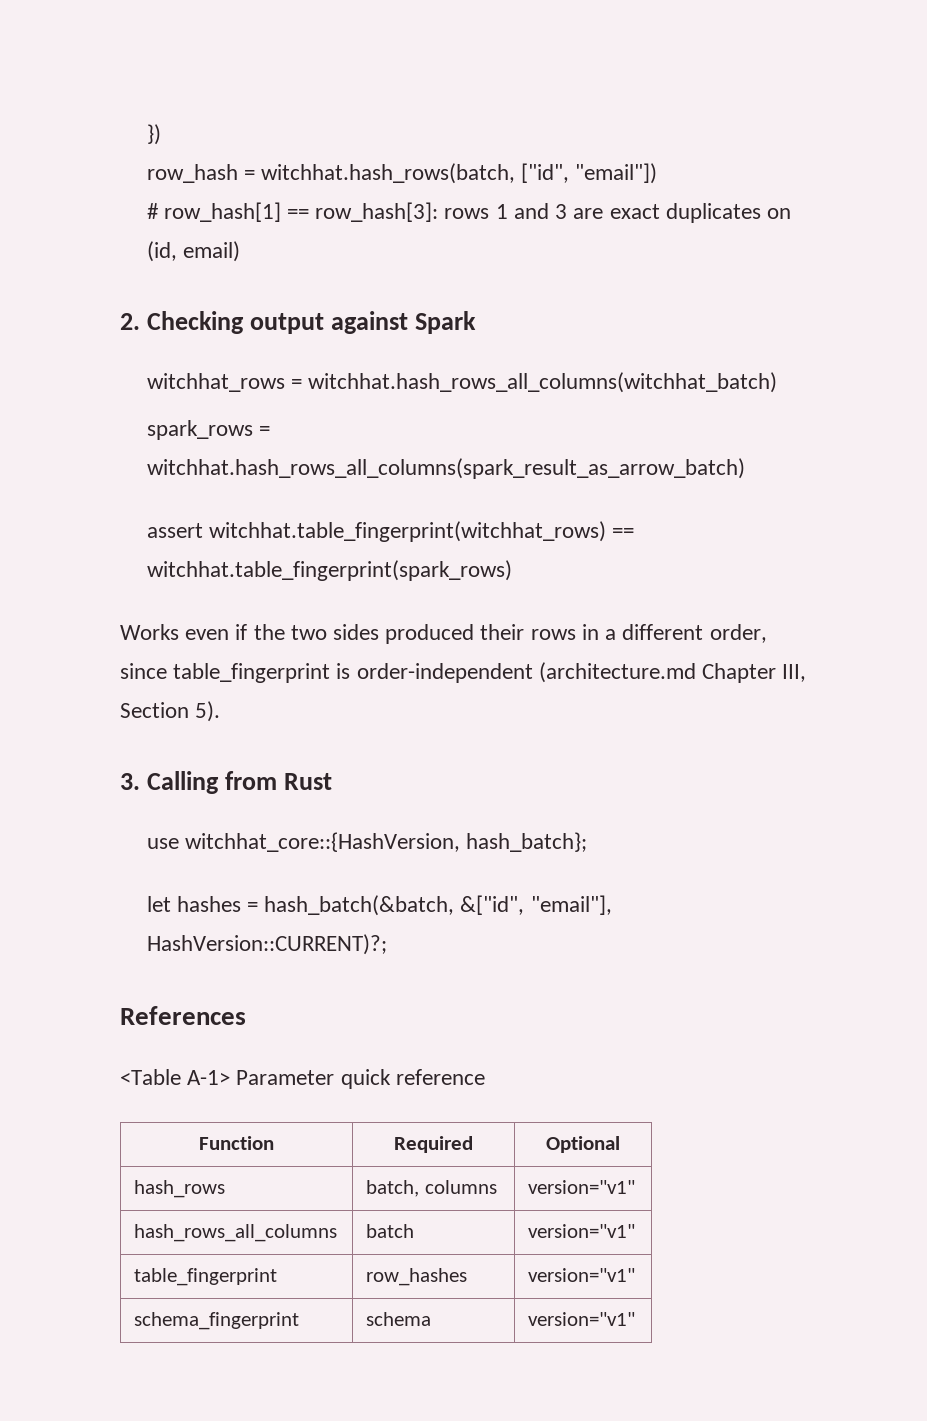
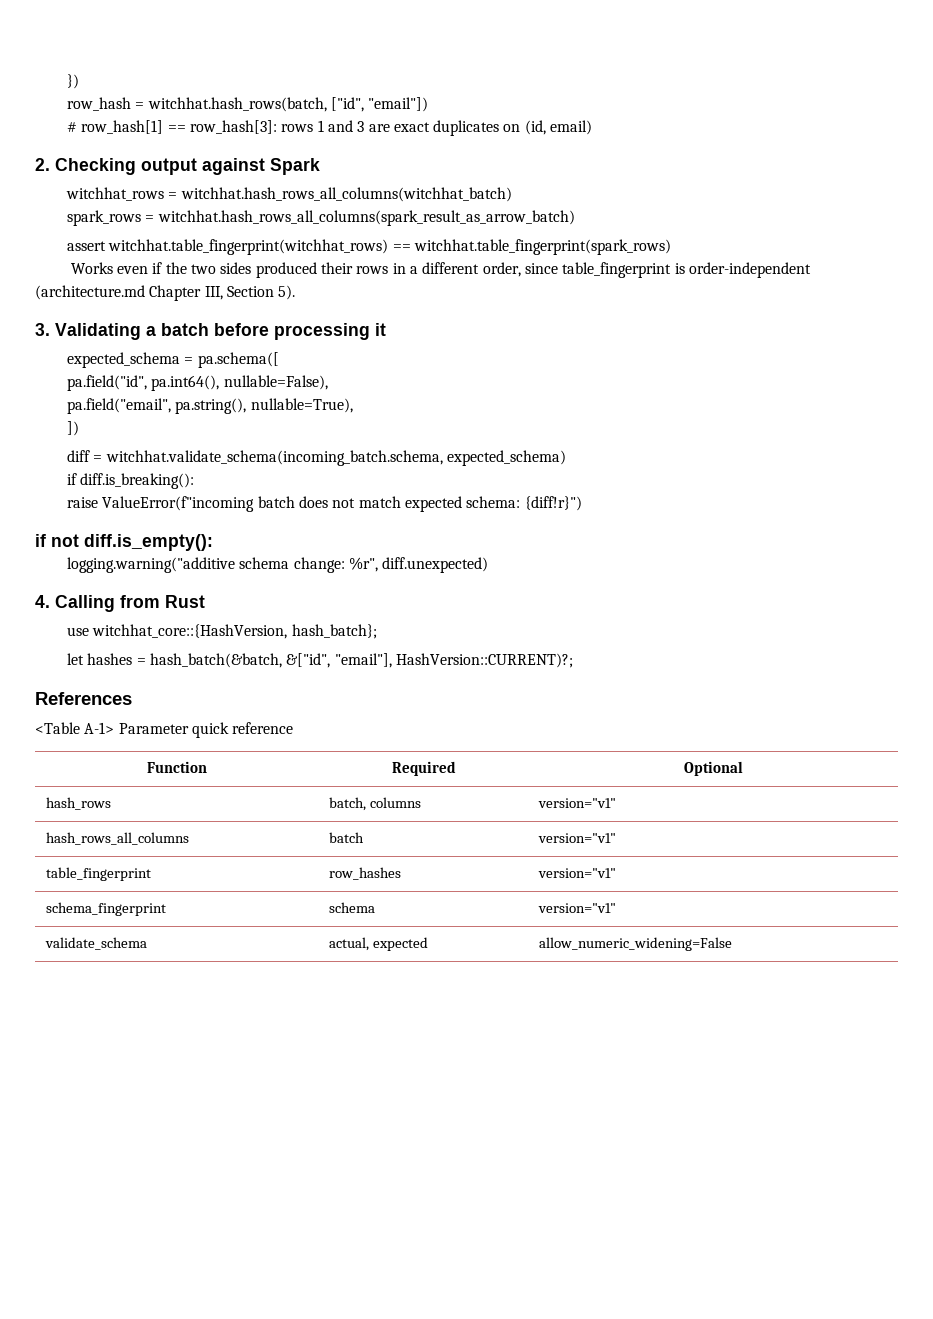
(140, 781) none -> [55,323,386,340] [66,352,279,368] [66,375,328,391] [66,398,353,414] [66,421,79,436] [66,450,566,466] [66,473,195,489] [66,496,582,512] [35,534,213,551] [66,557,489,573] [35,595,50,608] Validating a batch before processing it // expected_schema = pa.schema([ // pa.field("id", pa.int64(), nullable=False), // pa.field("email", pa.string(), nullable=True), // ]) // diff = witchhat.validate_schema(incoming_batch.schema, expected_schema) // if diff.is_breaking(): // raise ValueError(f"incoming batch does not match expected schema: {diff!r}") // if not diff.is_empty(): // logging.warning("additive schema change: %r", diff.unexpected) // 4.
(636, 1319) none -> [45,937,148,950] [329,937,429,951] [539,937,733,951] // validate_schema | actual, expected | allow_numeric_widening=False

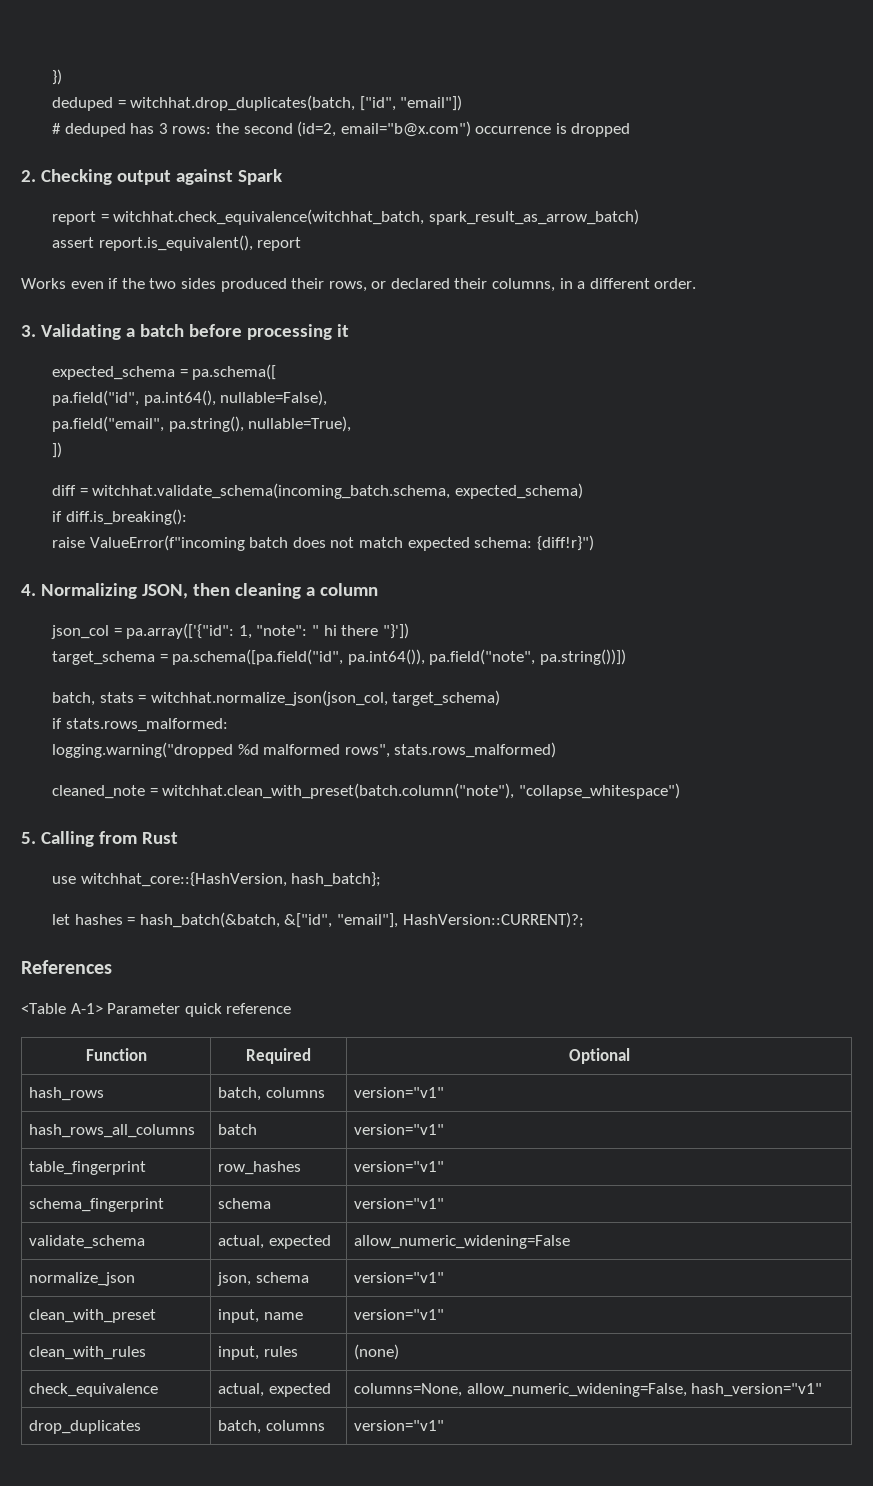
[66,97,327,112] row_hash = witchhat.hash_rows(batch, -> [51,95,356,111] deduped = witchhat.drop_duplicates(batch,
[81,120,593,136] row_hash[1] == row_hash[3]: rows 1 and 3 are exact duplicates on (id, email) -> [64,121,631,137] deduped has 3 rows: the second (id=2, email="b@x.com") occurrence is dropped
[65,187,512,202] [66,210,575,226] [66,239,671,255] witchhat_rows = witchhat.hash_rows_all_columns(witchhat_batch) // spark_rows = witchhat.hash_rows_all_columns(spark_result_as_arrow_batch) // assert witchhat.table_fingerprint(witchhat_rows) == witchhat.table_fingerprint(spark_rows) -> [51,209,639,225] [51,235,302,251] report = witchhat.check_equivalence(witchhat_batch, spark_result_as_arrow_batch) // assert report.is_equivalent(), report
[356,262,811,278] [35,285,296,301] rows in a different order, since table_fingerprint is order-independent (architecture.md Chapter III, Section 5). -> [328,278,697,292] rows, or declared their columns, in a different order.
[35,534,213,551] [66,557,489,573] [35,595,50,608] if not diff.is_empty(): // logging.warning("additive schema change: %r", diff.unexpected) // 4. -> [21,583,378,599] [50,623,409,639] [51,649,626,665] [51,690,501,706] [51,718,228,732] [51,742,557,758] [51,783,680,799] [21,832,36,844] 4. Normalizing JSON, then cleaning a column // json_col = pa.array(['{"id": 1, "note": " hi there "}']) // target_schema = pa.schema([pa.field("id", pa.int64()), pa.field("note", pa.string())]) // batch, stats = witchhat.normalize_json(json_col, target_schema) // if stats.rows_malformed: // logging.warning("dropped %d malformed rows", stats.rows_malformed) // cleaned_note = witchhat.clean_with_preset(batch.column("note"), "collapse_whitespace") // 5.
(733, 944) none -> [29,1272,136,1286] [217,1272,309,1286] [354,1272,445,1283] [29,1309,157,1323] [218,1309,303,1323] [354,1309,445,1320] [29,1346,147,1360] [218,1346,298,1360] [354,1344,400,1360] [29,1383,159,1397] [218,1383,331,1397] [354,1383,823,1397] [29,1420,142,1434] [218,1420,325,1434] [354,1420,445,1431] // normalize_json | json, schema | version="v1" // clean_with_preset | input, name | version="v1" // clean_with_rules | input, rules | (none) // check_equivalence | actual, expected | columns=None, allow_numeric_widening=False, hash_version="v1" // drop_duplicates | batch, columns | version="v1"

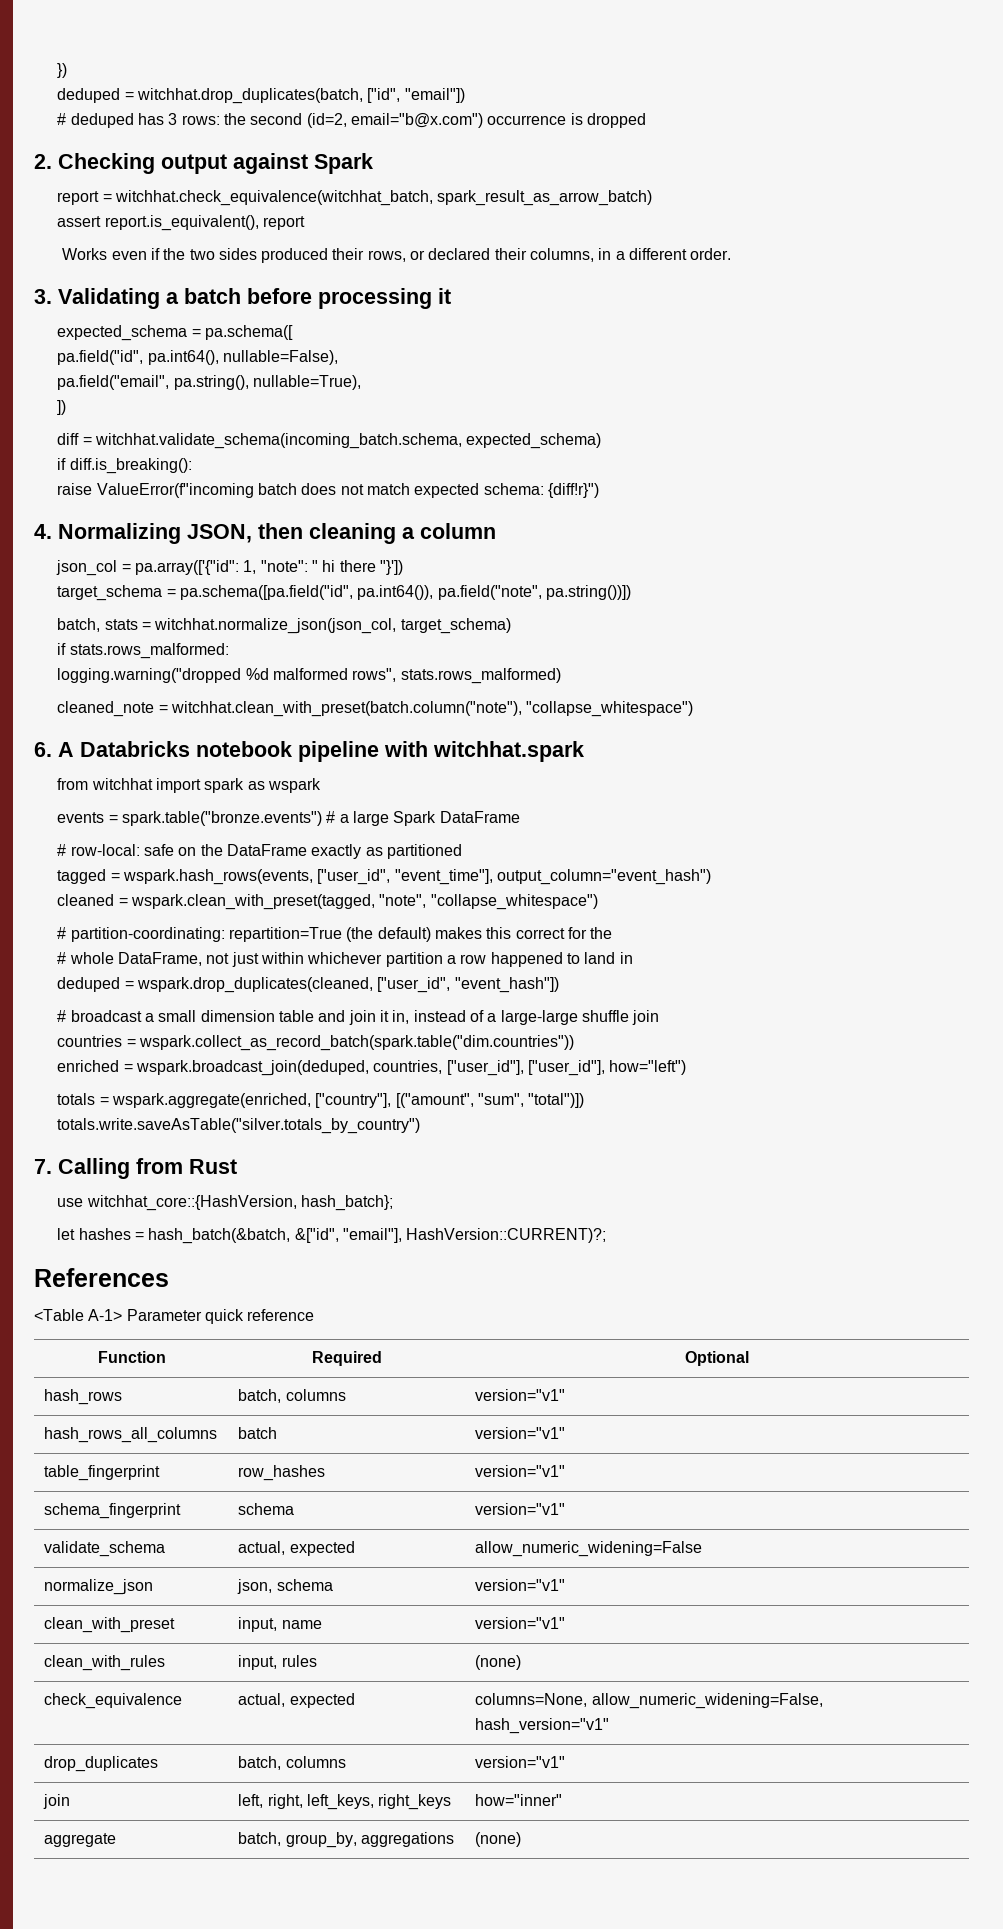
[21,832,36,844] 5. -> [34,741,584,762] [57,778,322,793] [57,811,520,826] [57,844,463,859] [57,869,712,885] [57,894,598,910] [57,927,613,942] [57,952,633,967] [57,977,559,993] [57,1010,660,1025] [57,1035,575,1051] [57,1060,687,1076] [57,1093,585,1108] [57,1118,421,1134] [34,1159,52,1174] 6. A Databricks notebook pipeline with witchhat.spark // from witchhat import spark as wspark // events = spark.table("bronze.events") # a large Spark DataFrame // # row-local: safe on the DataFrame exactly as partitioned // tagged = wspark.hash_rows(events, ["user_id", "event_time"], output_column="event_hash") // cleaned = wspark.clean_with_preset(tagged, "note", "collapse_whitespace") // # partition-coordinating: repartition=True (the default) makes this correct for the // # whole DataFrame, not just within whichever partition a row happened to land in // deduped = wspark.drop_duplicates(cleaned, ["user_id", "event_hash"]) // # broadcast a small dimension table and join it in, instead of a large-large shuffle join // countries = wspark.collect_as_record_batch(spark.table("dim.countries")) // enriched = wspark.broadcast_join(deduped, countries, ["user_id"], ["user_id"], how="left") // totals = wspark.aggregate(enriched, ["country"], [("amount", "sum", "total")]) // totals.write.saveAsTable("silver.totals_by_country") // 7.
(445, 1425) none -> [43,1794,71,1809] [238,1794,452,1810] [475,1794,563,1806] [44,1833,117,1847] [238,1832,454,1848] [475,1832,522,1847] // join | left, right, left_keys, right_keys | how="inner" // aggregate | batch, group_by, aggregations | (none)

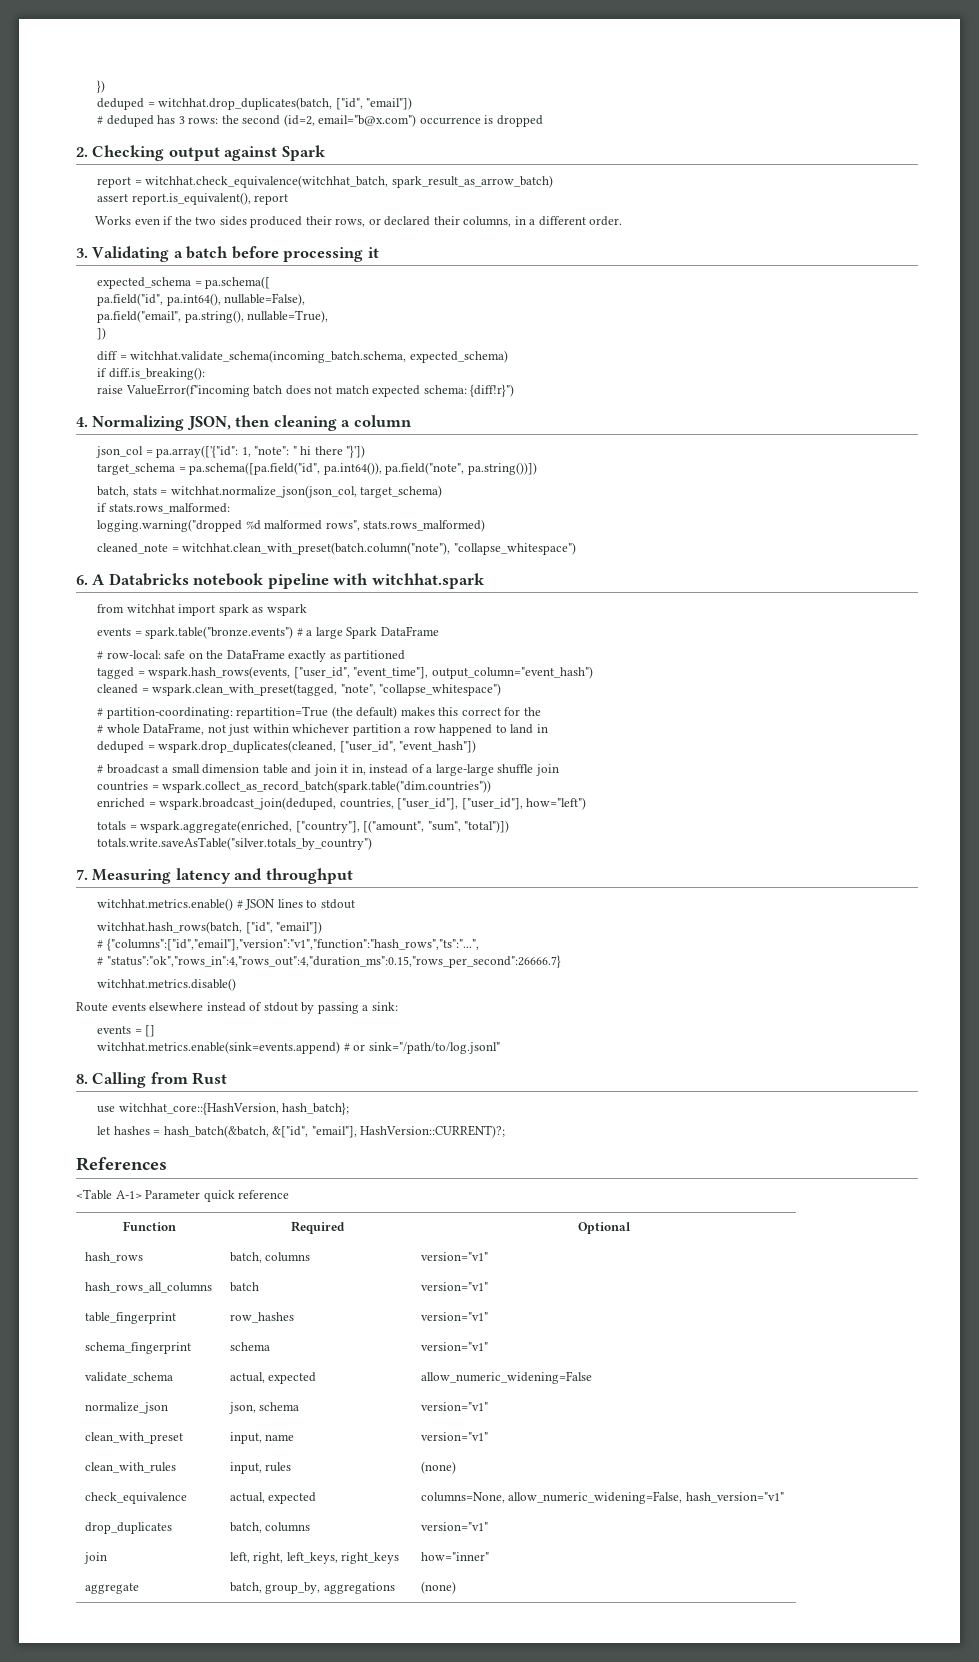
(52, 1166) none -> [92,868,353,884] [97,898,355,911] [97,921,323,934] [97,938,479,951] [97,955,561,968] [97,978,237,991] [76,1002,398,1014] [97,1025,156,1037] [97,1041,500,1054] [76,1074,88,1084] Measuring latency and throughput // witchhat.metrics.enable() # JSON lines to stdout // witchhat.hash_rows(batch, ["id", "email"]) // # {"columns":["id","email"],"version":"v1","function":"hash_rows","ts":"...", // # "status":"ok","rows_in":4,"rows_out":4,"duration_ms":0.15,"rows_per_second":26666.7} // witchhat.metrics.disable() // Route events elsewhere instead of stdout by passing a sink: // events = [] // witchhat.metrics.enable(sink=events.append) # or sink="/path/to/log.jsonl" // 8.

